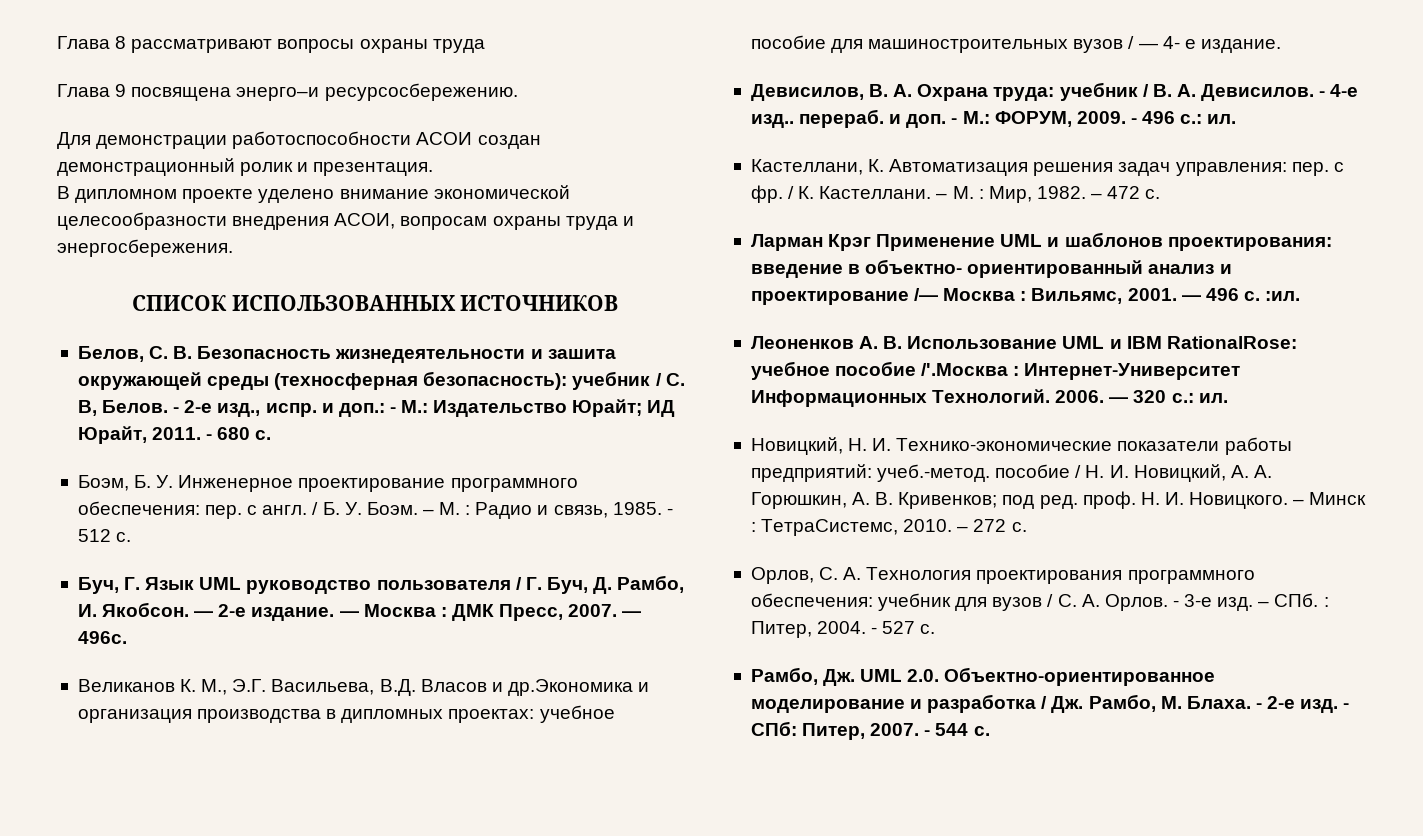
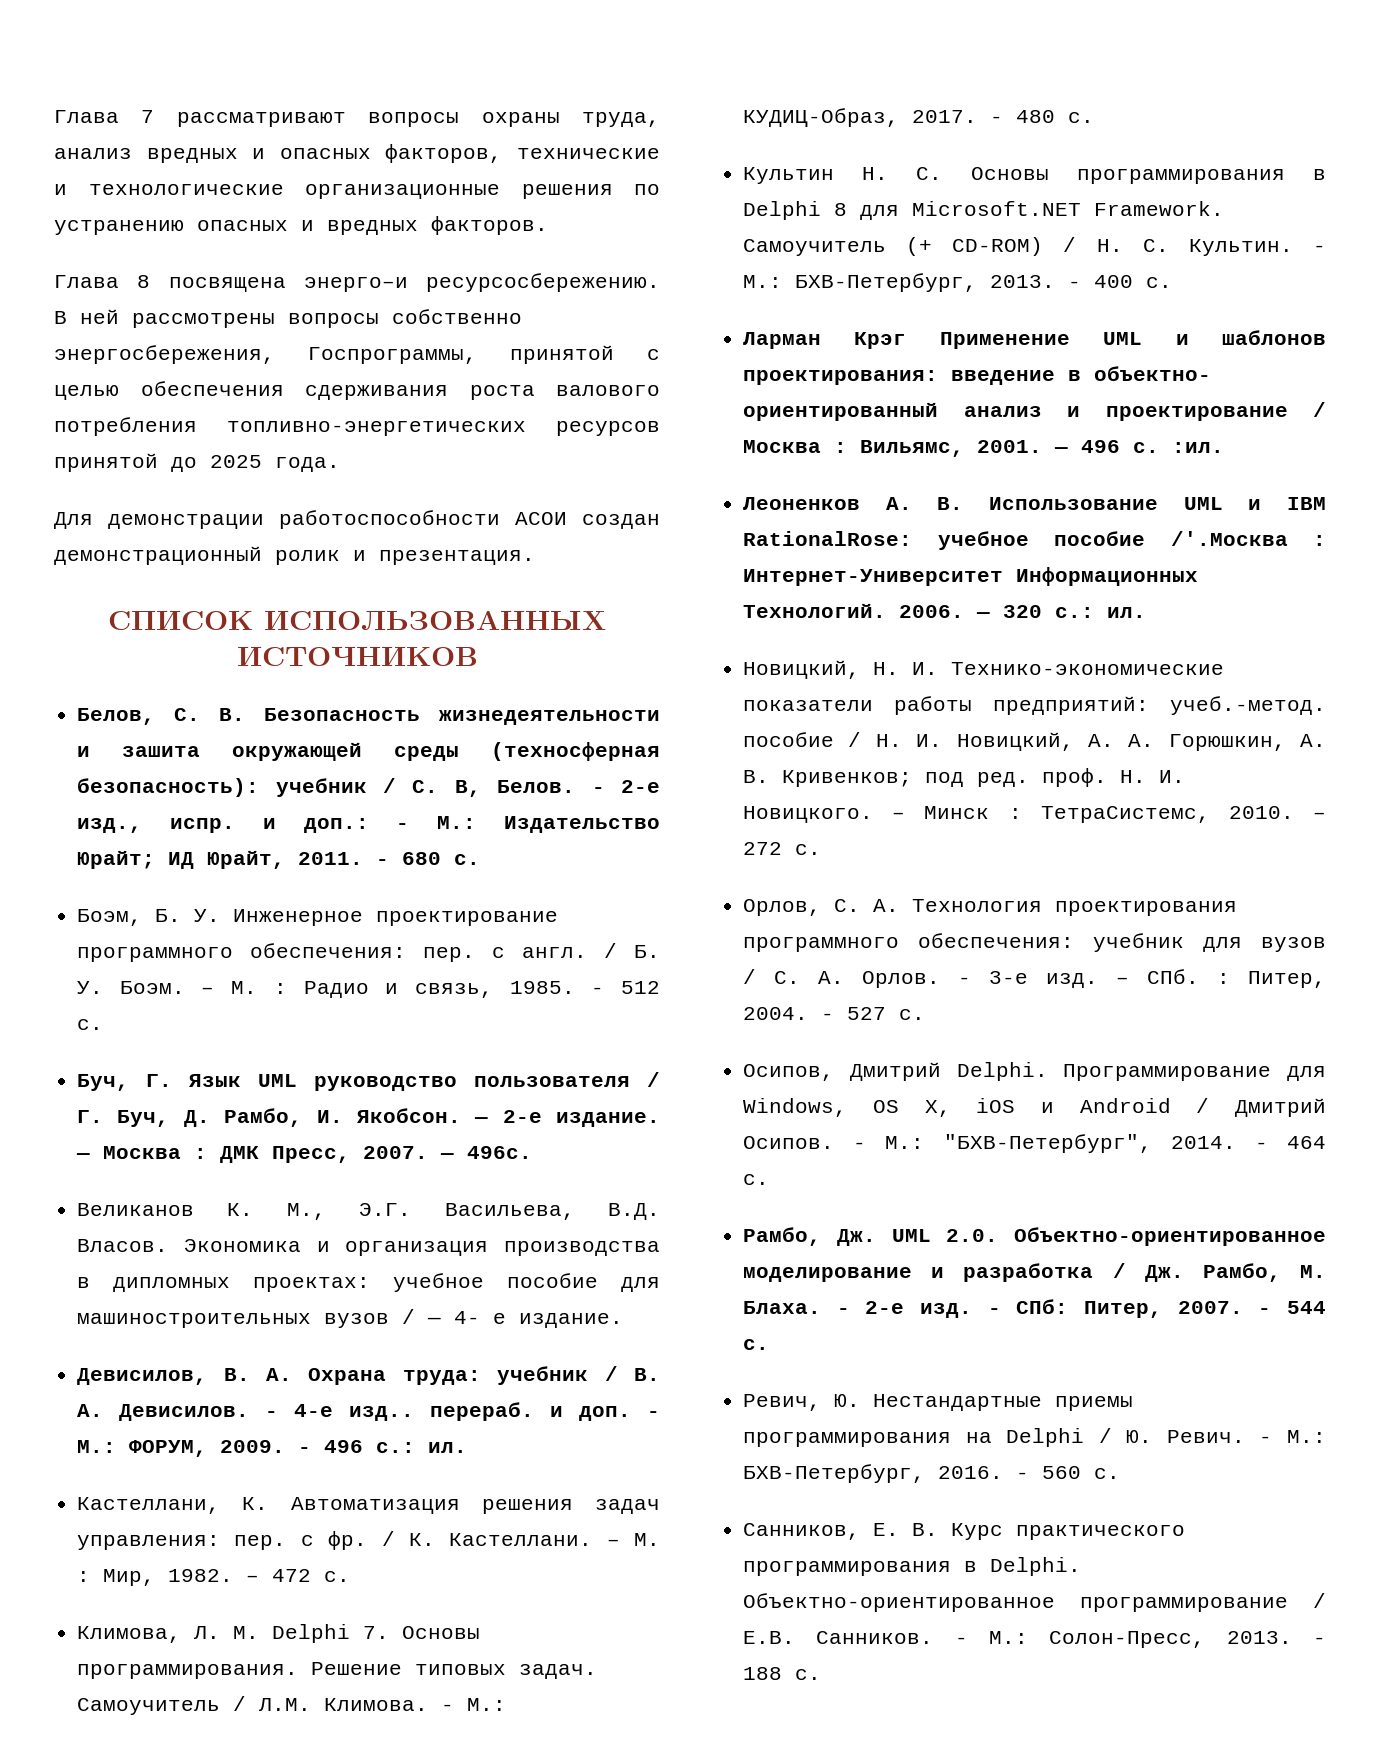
[57,36,127,49] Глава 8 -> [54,110,155,123] Глава 7
[432,39,485,53] [57,84,127,97] труда // Глава 9 -> [582,112,660,127] [54,144,660,163] [54,184,660,199] [54,216,548,235] [54,275,151,288] труда, анализ вредных и опасных факторов, технические и технологические организационные решения по устранению опасных и вредных факторов. // Глава 8
(518, 92) none -> [54,309,522,328] [54,345,660,364] [54,381,660,400] [54,417,660,436] [54,453,340,472] В ней рассмотрены вопросы собственно энергосбережения, Госпрограммы, принятой с целью обеспечения сдерживания роста валового потребления топливно-энергетических ресурсов принятой до 2025 года.
[57,185,570,203] [57,212,634,230] [57,239,233,257] // В дипломном проекте уделено внимание экономической целесообразности внедрения АСОИ, вопросам охраны труда и энергосбережения. -> (535, 557) none
[420,679,633,696] Власов и др.Экономика -> [77,1239,301,1252] Власов. Экономика
(1161, 194) none -> [77,1624,481,1643] [77,1662,598,1679] [77,1696,507,1715] [743,108,1095,127] [743,167,1326,184] [743,201,1225,220] [743,237,1326,256] [743,273,1173,292] // Климова, Л. М. Delphi 7. Основы программирования. Решение типовых задач. Самоучитель / Л.М. Климова. - М.: КУДИЦ-Образ, 2017. - 480 c. // Культин Н. С. Основы программирования в Delphi 8 для Microsoft.NET Framework. Самоучитель (+ CD-ROM) / Н. С. Культин. - М.: БХВ-Петербург, 2013. - 400 c.
[914,288,939,301] /— -> [1313,402,1326,417] /
(936, 629) none -> [743,1062,1326,1081] [743,1098,1326,1117] [743,1134,1326,1153] [743,1174,770,1185] // Осипов, Дмитрий Delphi. Программирование для Windows, OS X, iOS и Android / Дмитрий Осипов. - М.: "БХВ-Петербург", 2014. - 464 c.
(990, 731) none -> [743,1394,1134,1411] [743,1428,1326,1447] [743,1464,1121,1483] [743,1523,1186,1540] [743,1557,1082,1576] [743,1593,1326,1612] [743,1631,1326,1648] [743,1667,822,1680] // Ревич, Ю. Нестандартные приемы программирования на Delphi / Ю. Ревич. - М.: БХВ-Петербург, 2016. - 560 c. // Санников, Е. В. Курс практического программирования в Delphi. Объектно-ориентированное программирование / Е.В. Санников. - М.: Солон-Пресс, 2013. - 188 c.

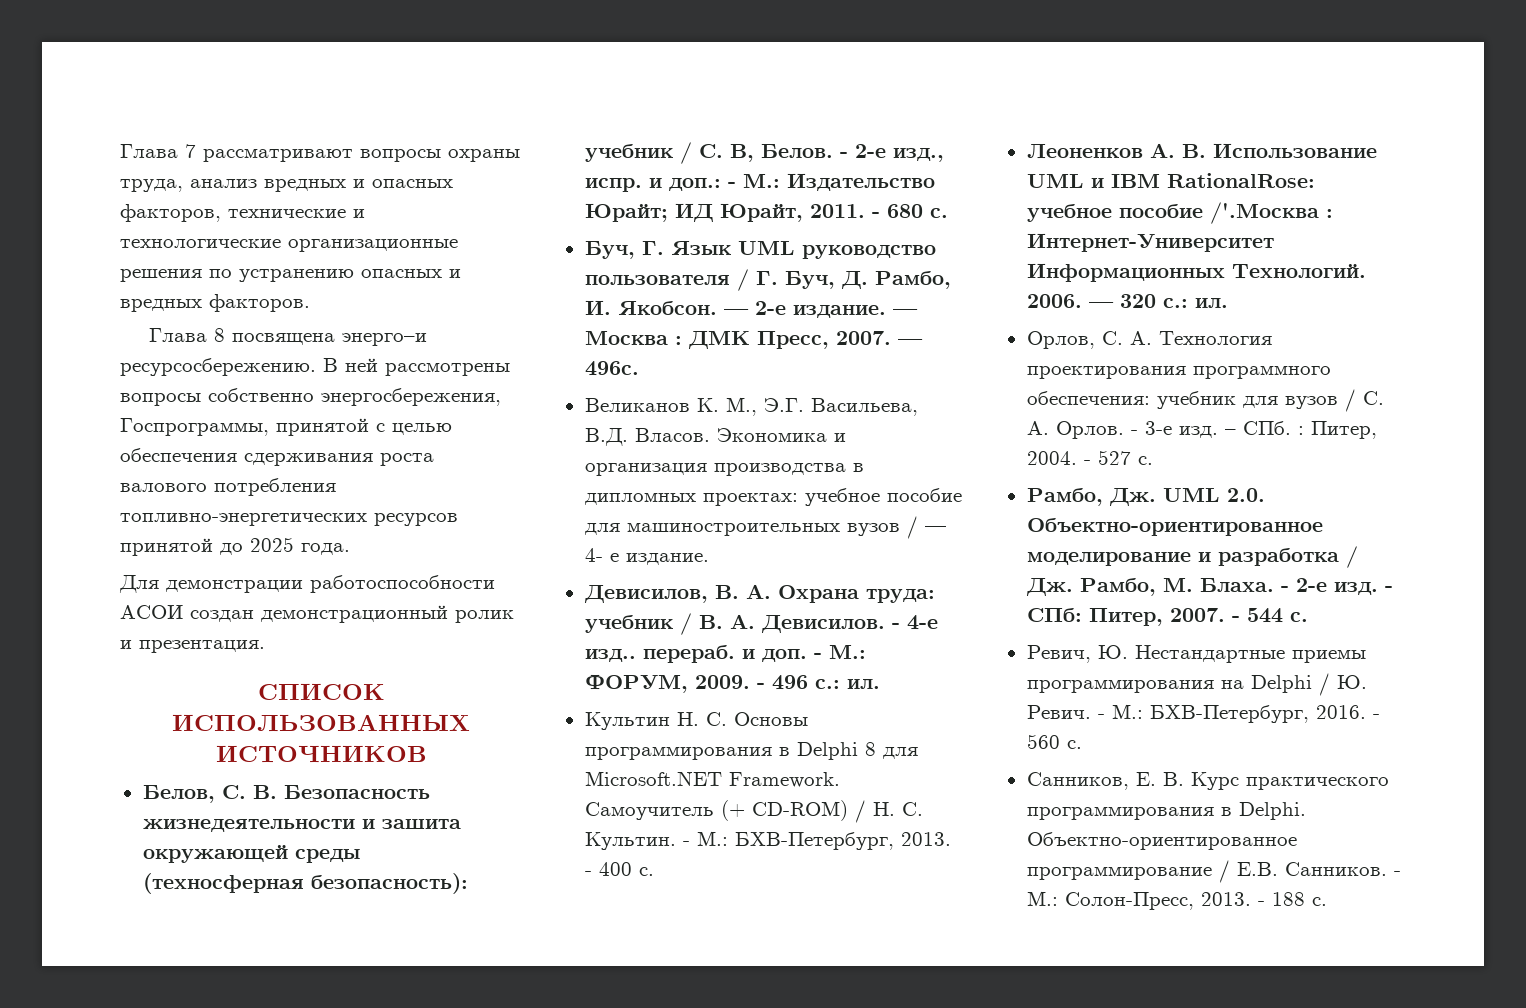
[77,909,559,926] [77,943,660,962] [77,981,660,998] [77,1019,104,1030] // Боэм, Б. У. Инженерное проектирование программного обеспечения: пер. с англ. / Б. У. Боэм. – М. : Радио и связь, 1985. - 512 с. -> (948, 213) none
[77,1497,660,1514] [77,1531,660,1550] [77,1569,351,1586] [77,1624,481,1643] [77,1662,598,1679] [77,1696,507,1715] [743,108,1095,127] // Кастеллани, К. Автоматизация решения задач управления: пер. с фр. / К. Кастеллани. – М. : Мир, 1982. – 472 с. // Климова, Л. М. Delphi 7. Основы программирования. Решение типовых задач. Самоучитель / Л.М. Климова. - М.: КУДИЦ-Образ, 2017. - 480 c. -> (880, 684) none
[743,330,1326,349] [743,366,1212,385] [743,402,1326,421] [743,440,1225,457] // Ларман Крэг Применение UML и шаблонов проектирования: введение в объектно- ориентированный анализ и проектирование / Москва : Вильямс, 2001. — 496 с. :ил. -> (654, 871) none
[743,660,1225,679] [743,696,1326,715] [743,732,1326,751] [743,768,1186,787] [743,806,1326,823] [743,842,822,855] // Новицкий, Н. И. Технико-экономические показатели работы предприятий: учеб.-метод. пособие / Н. И. Новицкий, А. А. Горюшкин, А. В. Кривенков; под ред. проф. Н. И. Новицкого. – Минск : ТетраСистемс, 2010. – 272 с. -> (1228, 303) none
[743,1062,1326,1081] [743,1098,1326,1117] [743,1134,1326,1153] [743,1174,770,1185] // Осипов, Дмитрий Delphi. Программирование для Windows, OS X, iOS и Android / Дмитрий Осипов. - М.: "БХВ-Петербург", 2014. - 464 c. -> (1153, 460) none

